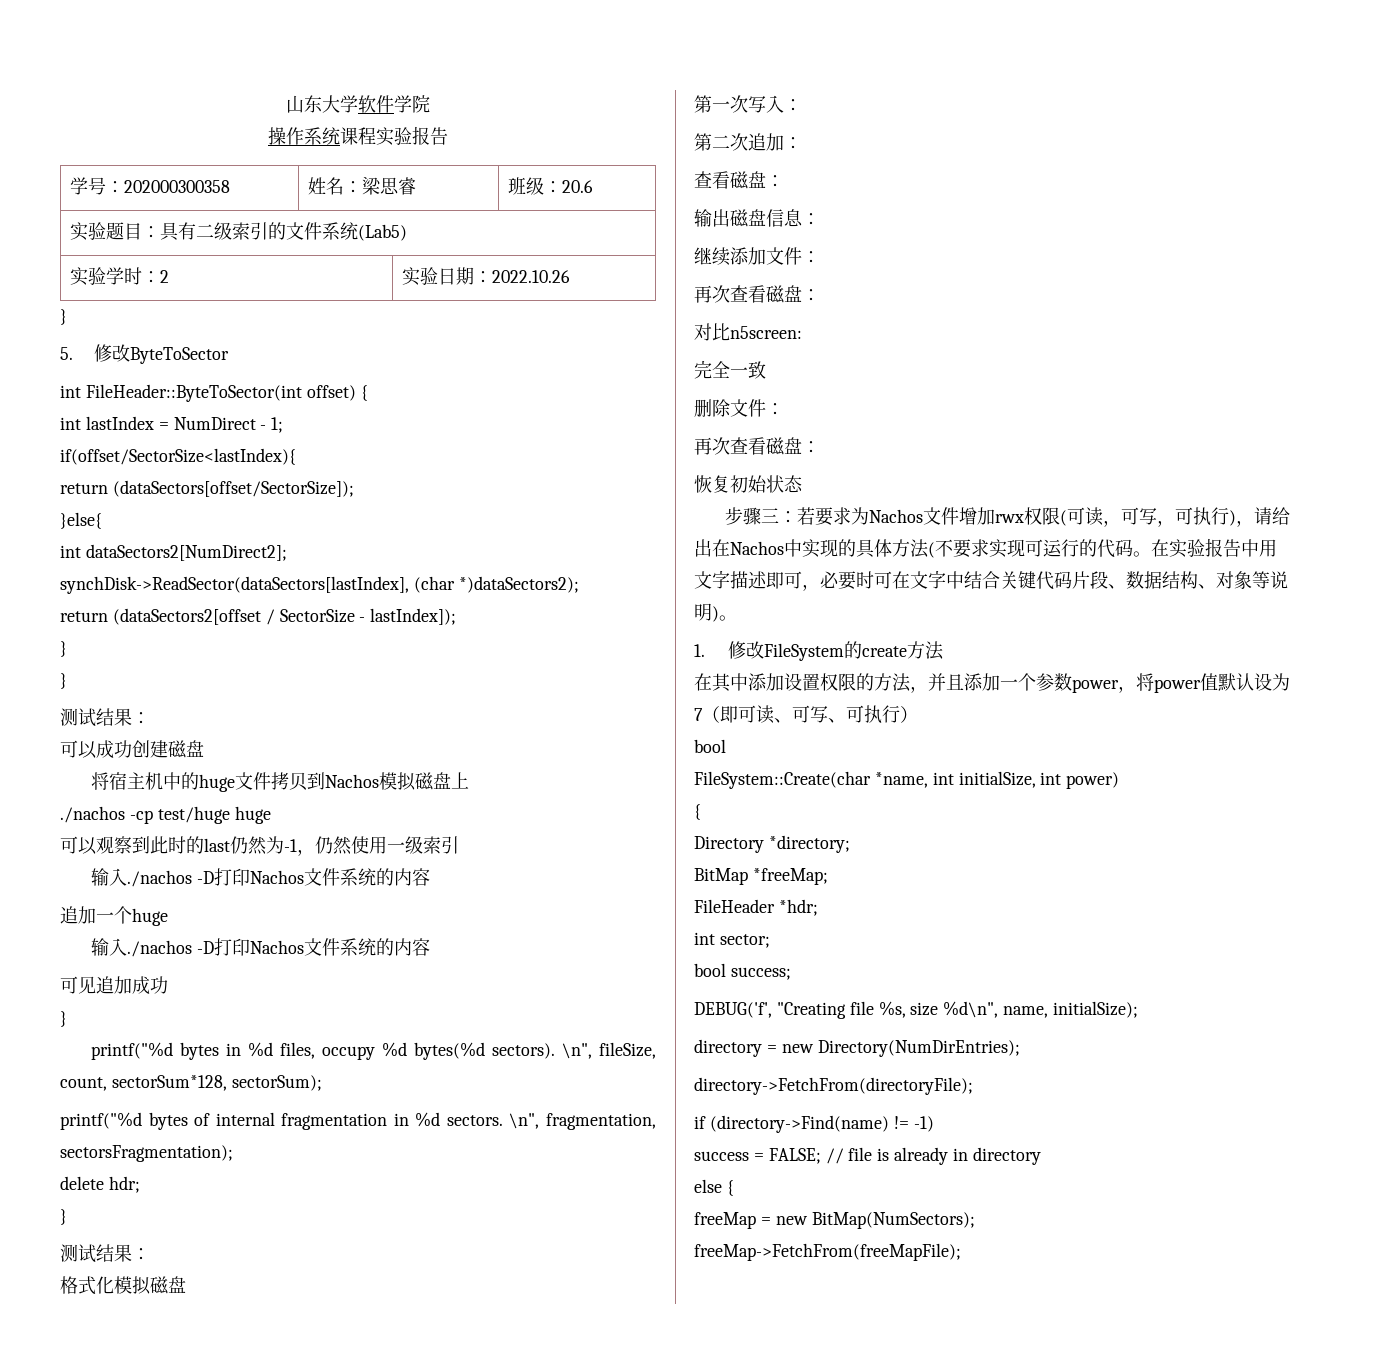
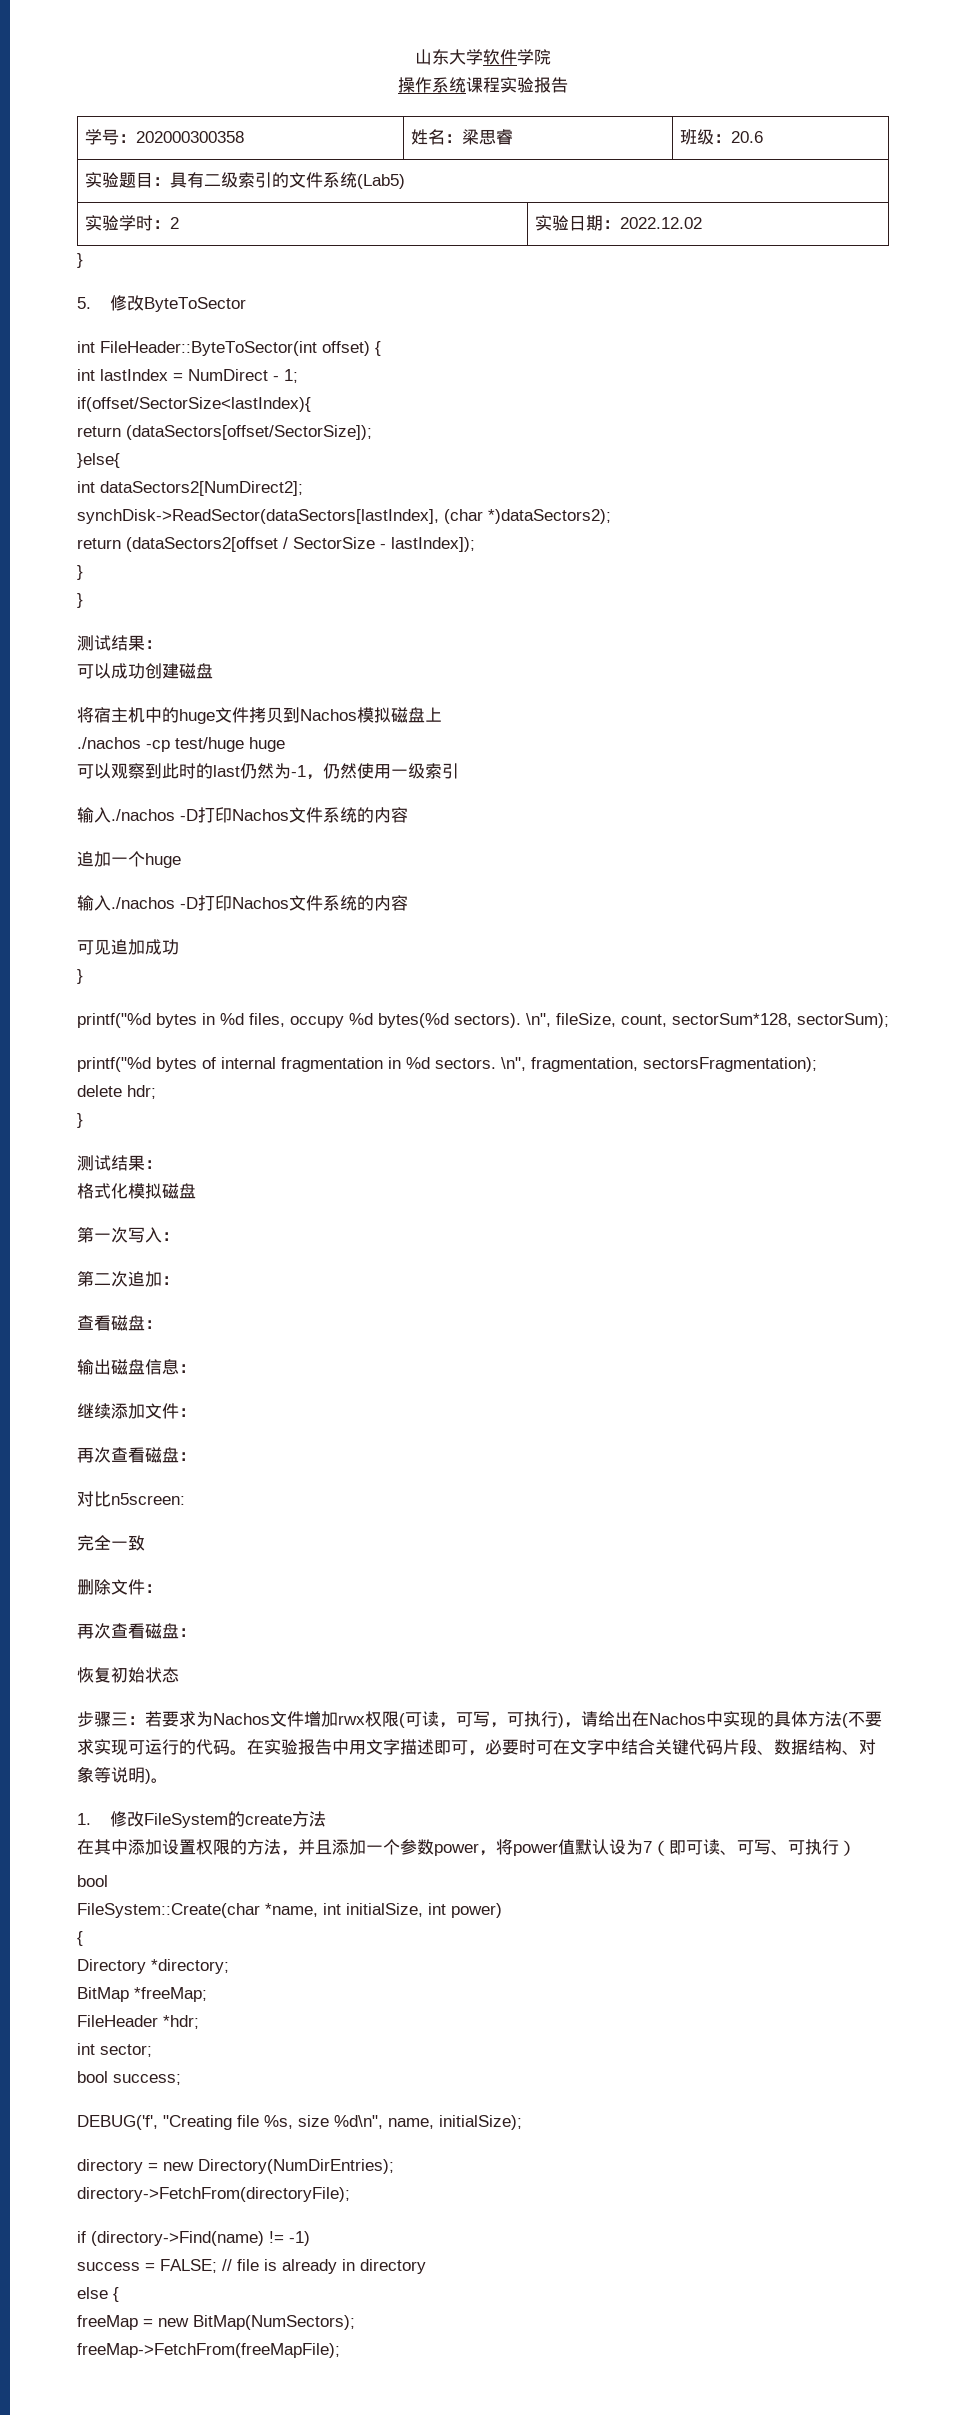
[492,270,571,283] 2022.10.26 -> [620,217,703,229] 2022.12.02

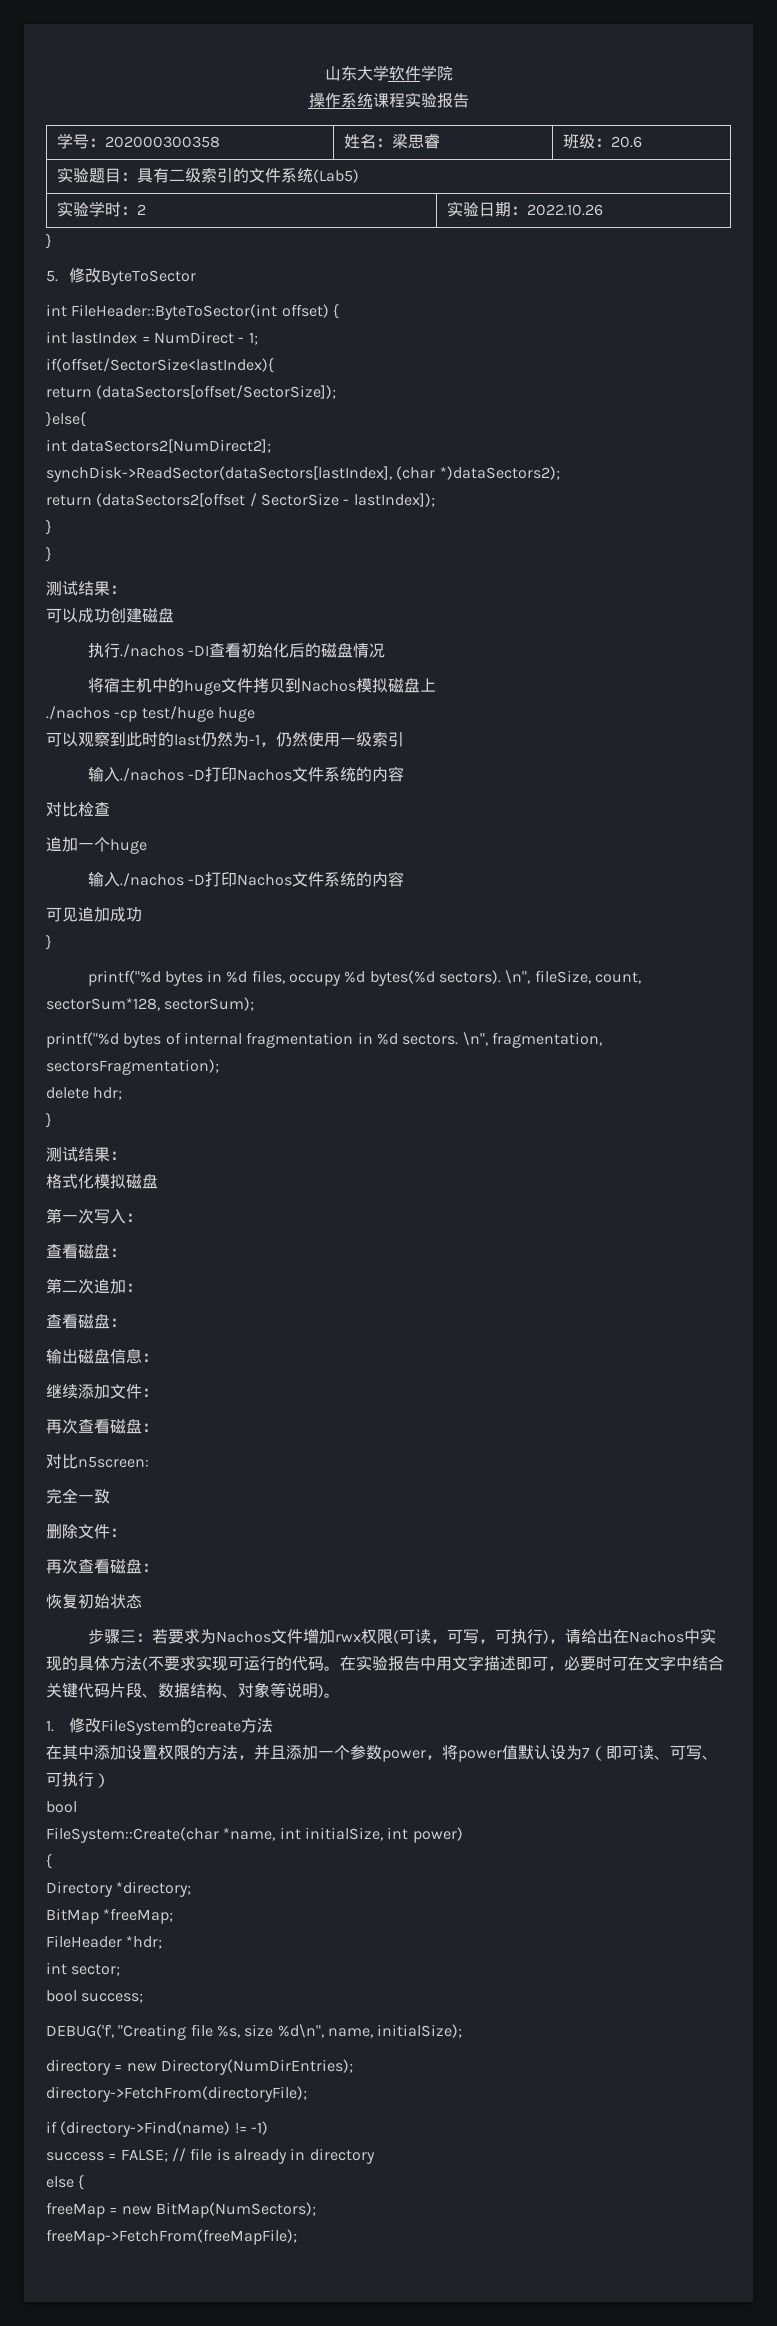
[620,217,703,229] 2022.12.02 -> [527,204,604,216] 2022.10.26
(213, 671) none -> [87,643,385,658] // 执行./nachos -DI查看初始化后的磁盘情况
(408, 815) none -> [46,802,110,817] // 对比检查
(179, 1236) none -> [46,1244,126,1259] // 查看磁盘：

